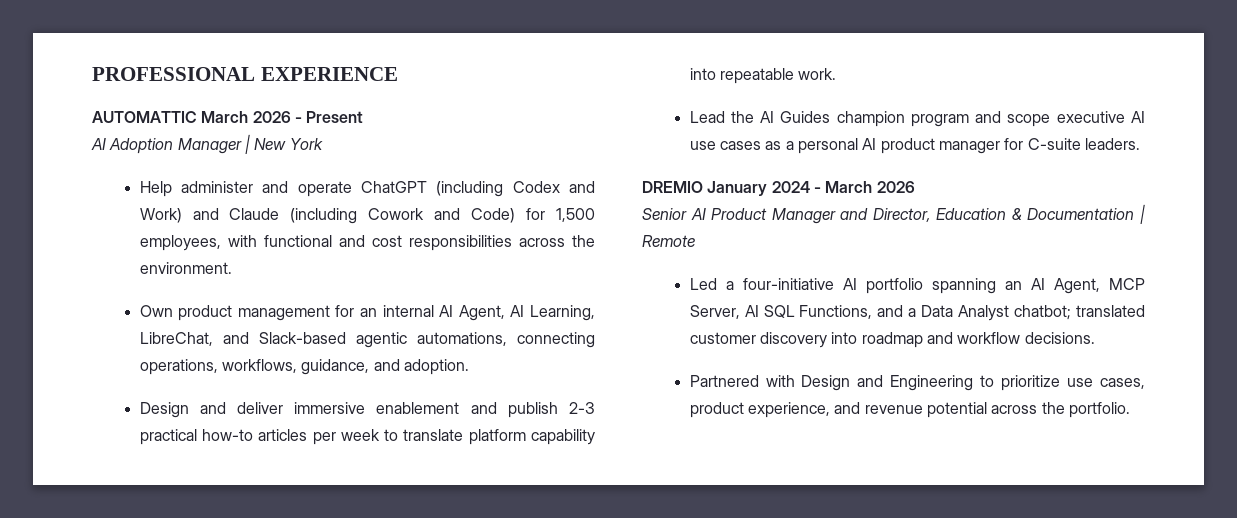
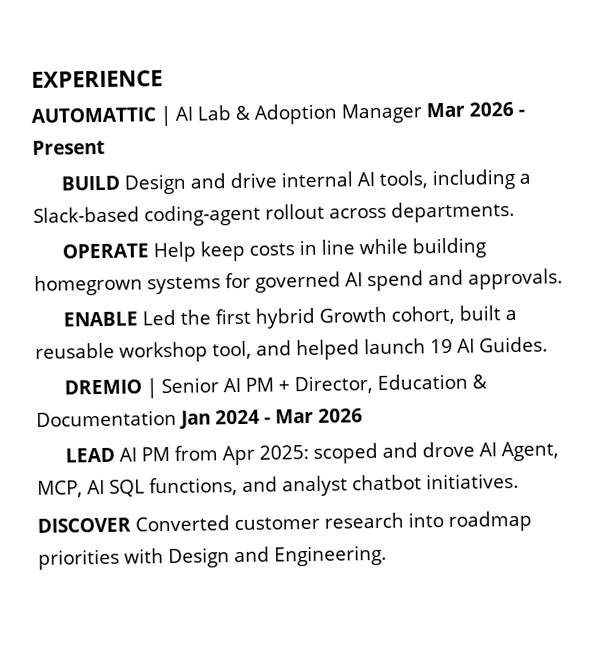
[92,67,255,81] PROFESSIONAL -> (31, 79) none
[201,111,364,123] [91,134,323,154] [139,181,596,197] [139,208,596,224] [139,235,595,251] [139,262,232,274] [139,305,596,321] [139,332,595,348] [139,359,469,375] [139,402,595,418] [139,429,596,445] [689,68,837,84] [689,111,1145,127] [689,138,1140,154] [642,181,915,196] [642,204,1145,224] [642,235,695,247] [689,278,1145,294] [689,305,1145,321] [689,332,1095,348] [689,375,1145,391] [689,402,1130,418] March 2026 - Present // AI Adoption Manager | New York // Help administer and operate ChatGPT (including Codex and Work) and Claude (including Cowork and Code) for 1,500 employees, with functional and cost responsibilities across the environment. // Own product management for an internal AI Agent, AI Learning, LibreChat, and Slack-based agentic automations, connecting operations, workflows, guidance, and adoption. // Design and deliver immersive enablement and publish 2-3 practical how-to articles per week to translate platform capability into repeatable work. // Lead the AI Guides champion program and scope executive AI use cases as a personal AI product manager for C-suite leaders. // DREMIO January 2024 - March 2026 // Senior AI Product Manager and Director, Education & Documentation | Remote // Led a four-initiative AI portfolio spanning an AI Agent, MCP Server, AI SQL Functions, and a Data Analyst chatbot; translated customer discovery into roadmap and workflow decisions. // Partnered with Design and Engineering to prioritize use cases, product experience, and revenue potential across the portfolio. -> [159,101,525,127] [32,139,105,155] [61,168,532,195] [33,200,515,227] [62,237,487,263] [34,268,563,296] [63,305,518,329] [35,336,548,363] [64,373,488,399] [36,408,363,429] [65,441,560,466] [37,472,519,498] [37,510,532,533] [38,544,387,570] | AI Lab & Adoption Manager Mar 2026 - Present // BUILD Design and drive internal AI tools, including a Slack-based coding-agent rollout across departments. // OPERATE Help keep costs in line while building homegrown systems for governed AI spend and approvals. // ENABLE Led the first hybrid Growth cohort, built a reusable workshop tool, and helped launch 19 AI Guides. // DREMIO | Senior AI PM + Director, Education & Documentation Jan 2024 - Mar 2026 // LEAD AI PM from Apr 2025: scoped and drove AI Agent, MCP, AI SQL functions, and analyst chatbot initiatives. // DISCOVER Converted customer research into roadmap priorities with Design and Engineering.

